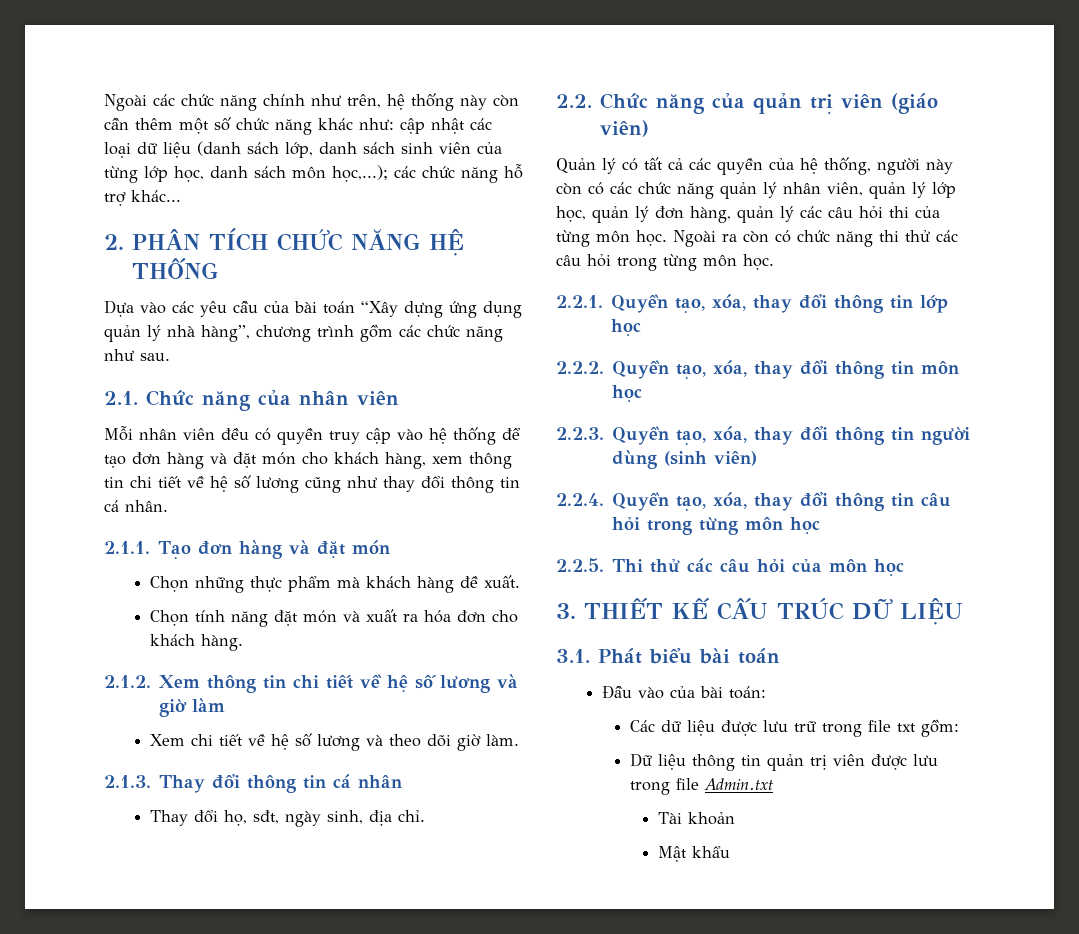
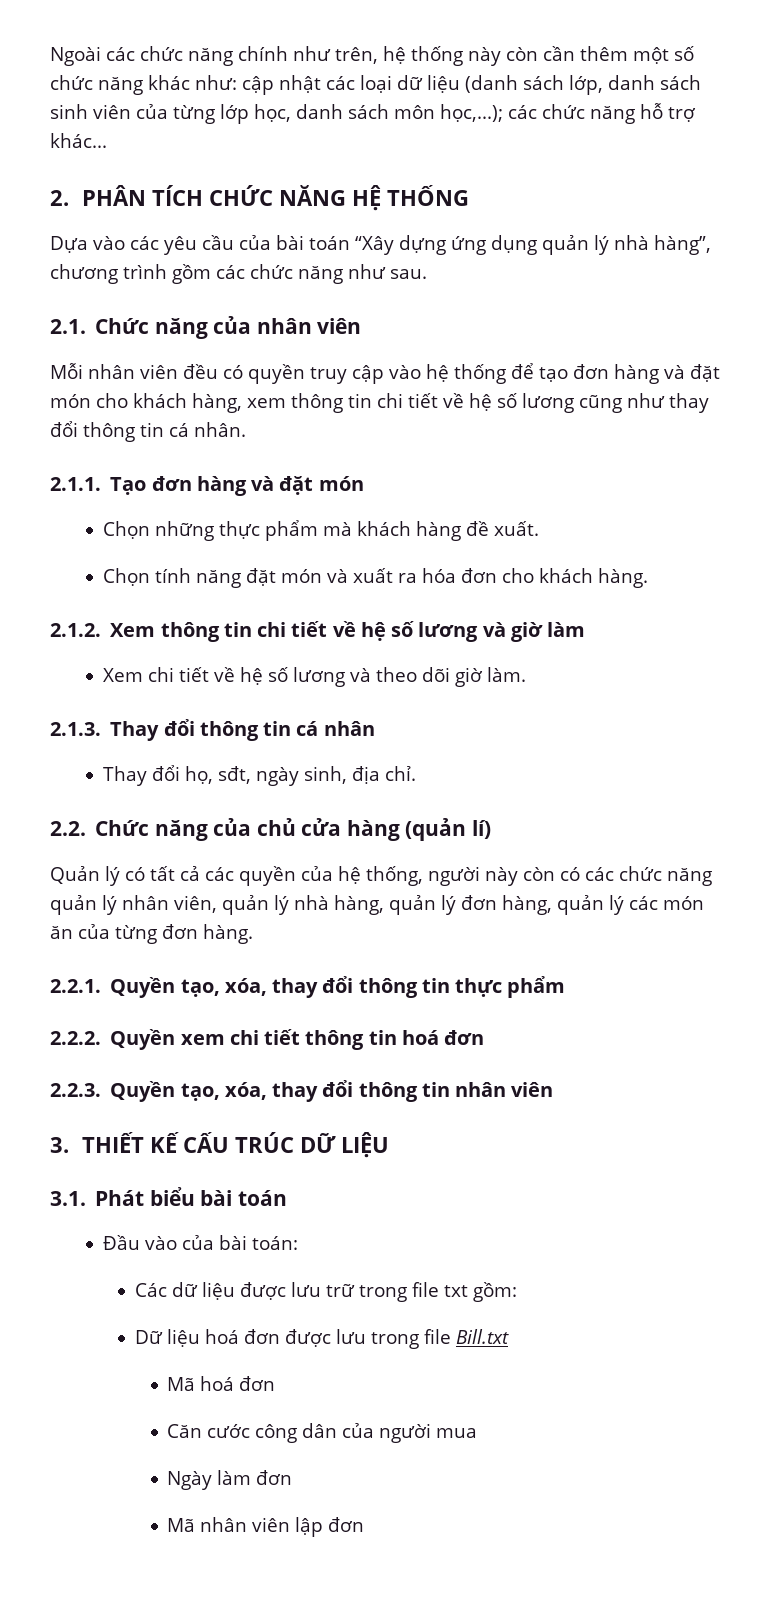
[753,93,939,114] [600,120,650,137] quản trị viên (giáo viên) -> [256,818,491,841] chủ cửa hàng (quản lí)
[932,182,956,198] [556,206,586,222] lớp học, -> [294,895,384,915] nhà hàng,
[828,206,940,219] [556,230,958,247] [556,254,774,271] câu hỏi thi của từng môn học. Ngoài ra còn có chức năng thi thử các câu hỏi trong từng môn học. -> [663,896,704,910] [50,924,253,944] món ăn của từng đơn hàng.
[920,295,949,313] [611,319,642,336] [556,360,960,379] [612,385,643,402] [556,426,971,445] [612,450,758,469] [556,492,952,511] [612,517,821,535] [556,558,905,576] lớp học // 2.2.2. Quyền tạo, xóa, thay đổi thông tin môn học // 2.2.3. Quyền tạo, xóa, thay đổi thông tin người dùng (sinh viên) // 2.2.4. Quyền tạo, xóa, thay đổi thông tin câu hỏi trong từng môn học // 2.2.5. Thi thử các câu hỏi của môn học -> [455,976,566,998] [50,1029,485,1050] [50,1080,554,1102] thực phẩm // 2.2.2. Quyền xem chi tiết thông tin hoá đơn // 2.2.3. Quyền tạo, xóa, thay đổi thông tin nhân viên
[691,754,938,771] [629,778,773,795] [657,812,735,825] [657,846,730,862] thông tin quản trị viên được lưu trong file Admin.txt // Tài khoản // Mật khẩu -> [205,1329,510,1349] [167,1376,276,1391] [167,1423,478,1443] [167,1470,293,1490] [167,1517,365,1537] hoá đơn được lưu trong file Bill.txt // Mã hoá đơn // Căn cước công dân của người mua // Ngày làm đơn // Mã nhân viên lập đơn

